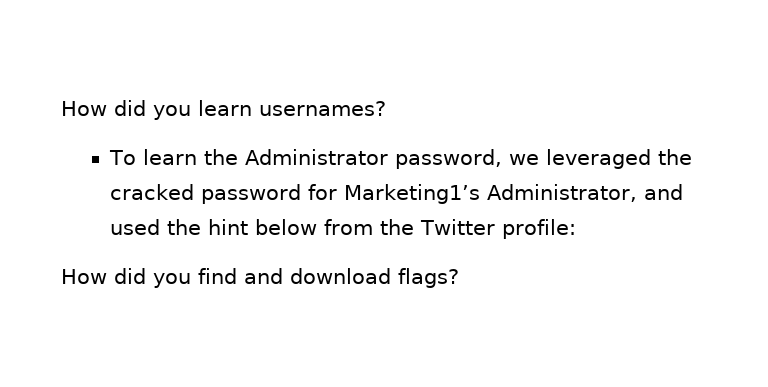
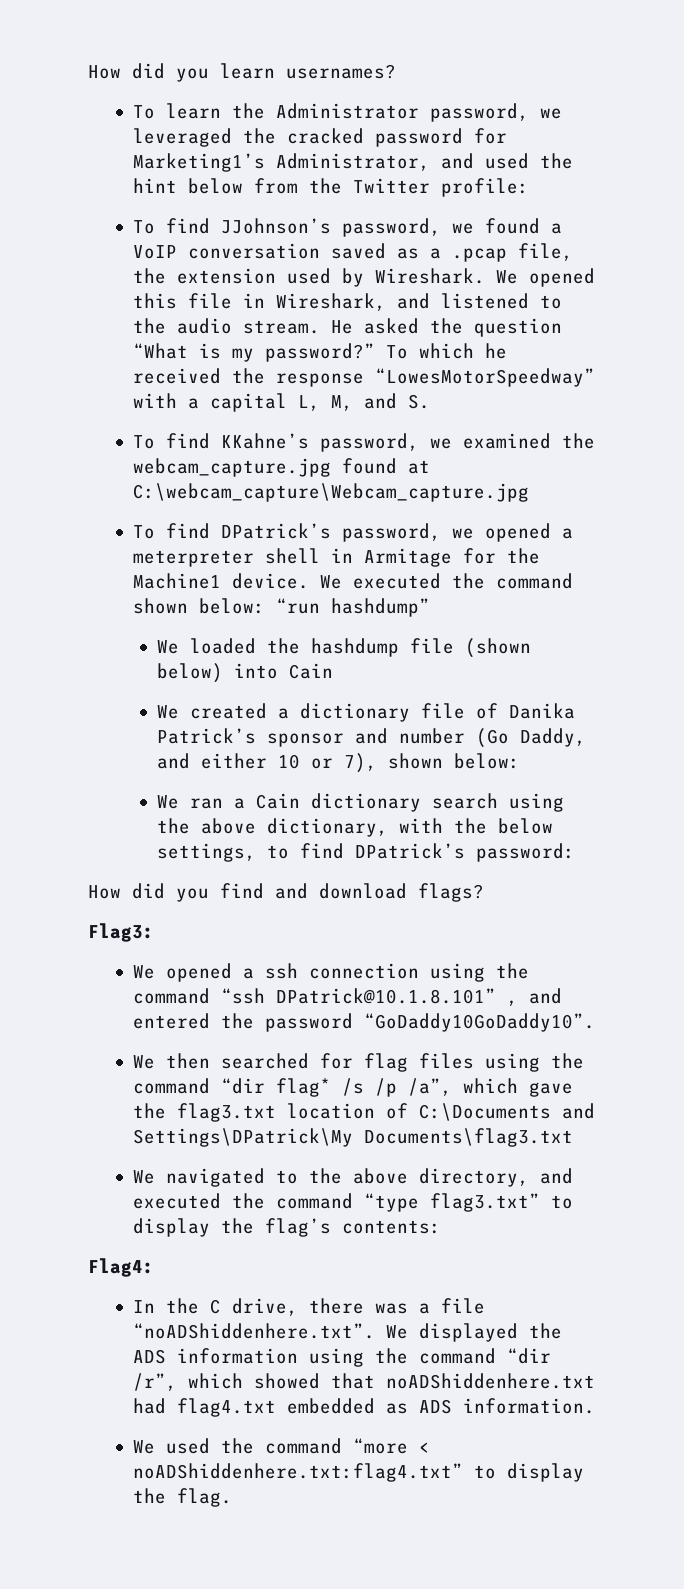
(577, 229) none -> [132,218,562,237] [132,243,573,262] [132,268,595,287] [132,293,562,311] [132,318,562,337] [132,343,507,362] [132,368,595,387] [132,393,430,412] [132,433,595,452] [132,458,430,477] [132,483,529,502] [132,523,573,542] [132,548,540,567] [132,573,573,589] [132,598,430,617] [156,638,531,658] [156,663,333,683] [156,703,575,722] [156,728,586,748] [156,753,520,773] [156,793,564,812] [156,818,553,837] [156,843,575,862] // To find JJohnson’s password, we found a VoIP conversation saved as a .pcap file, the extension used by Wireshark. We opened this file in Wireshark, and listened to the audio stream. He asked the question “What is my password?” To which he received the response “LowesMotorSpeedway” with a capital L, M, and S. // To find KKahne’s password, we examined the webcam_capture.jpg found at C:\webcam_capture\Webcam_capture.jpg // To find DPatrick’s password, we opened a meterpreter shell in Armitage for the Machine1 device. We executed the command shown below: “run hashdump” // We loaded the hashdump file (shown below) into Cain // We created a dictionary file of Danika Patrick’s sponsor and number (Go Daddy, and either 10 or 7), shown below: // We ran a Cain dictionary search using the above dictionary, with the below settings, to find DPatrick’s password:
(459, 278) none -> [88,923,154,942] [132,963,529,982] [132,988,562,1006] [132,1013,595,1032] [132,1053,584,1072] [132,1078,573,1097] [132,1103,595,1122] [132,1128,573,1147] [132,1168,573,1187] [132,1193,573,1212] [132,1218,441,1237] [88,1258,154,1277] [132,1298,485,1316] [132,1323,562,1342] [132,1348,551,1367] [132,1373,595,1391] [132,1398,595,1417] [132,1438,430,1454] [132,1463,584,1482] [132,1488,232,1507] // Flag3: // We opened a ssh connection using the command “ssh DPatrick@10.1.8.101” , and entered the password “GoDaddy10GoDaddy10”. // We then searched for flag files using the command “dir flag* /s /p /a”, which gave the flag3.txt location of C:\Documents and Settings\DPatrick\My Documents\flag3.txt // We navigated to the above directory, and executed the command “type flag3.txt” to display the flag’s contents: // Flag4: // In the C drive, there was a file “noADShiddenhere.txt”. We displayed the ADS information using the command “dir /r”, which showed that noADShiddenhere.txt had flag4.txt embedded as ADS information. // We used the command “more < noADShiddenhere.txt:flag4.txt” to display the flag.

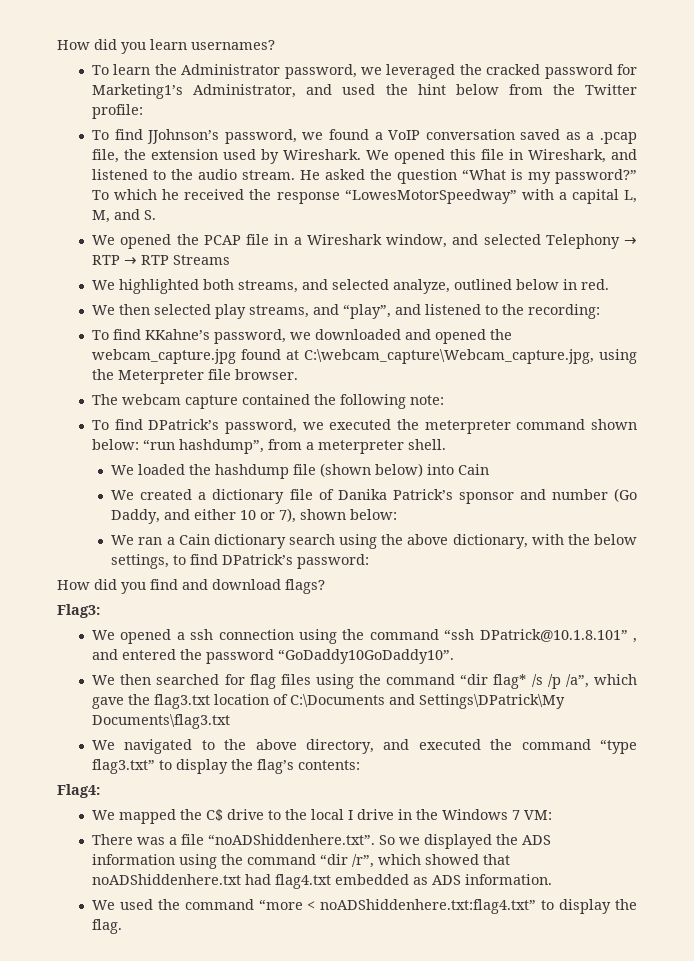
(430, 401) none -> [92,234,637,249] [92,255,231,265] [92,279,610,294] [92,304,601,319] // We opened the PCAP file in a Wireshark window, and selected Telephony → RTP → RTP Streams // We highlighted both streams, and selected analyze, outlined below in red. // We then selected play streams, and “play”, and listened to the recording:
[462,433,551,449] examined -> [315,329,487,344] downloaded and opened
[132,483,529,502] C:\webcam_capture\Webcam_capture.jpg -> [304,349,637,364] [92,369,299,384] [92,394,445,409] C:\webcam_capture\Webcam_capture.jpg, using the Meterpreter file browser. // The webcam capture contained the following note:
[484,523,573,542] [132,548,540,567] [132,573,485,589] opened a meterpreter shell in Armitage for the Machine1 device. We executed the -> [329,419,511,434] executed the meterpreter
[330,598,430,617] hashdump” -> [179,439,447,454] hashdump”, from a meterpreter shell.
[132,1298,364,1316] In the C drive, there -> [92,809,553,824] [92,834,134,845] We mapped the C$ drive to the local I drive in the Windows 7 VM: // There
[385,1325,408,1339] We -> [379,835,421,845] So we

